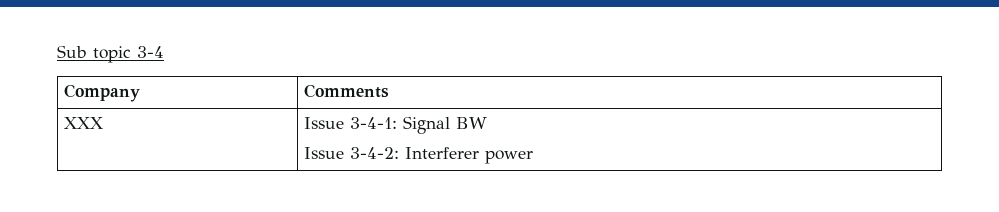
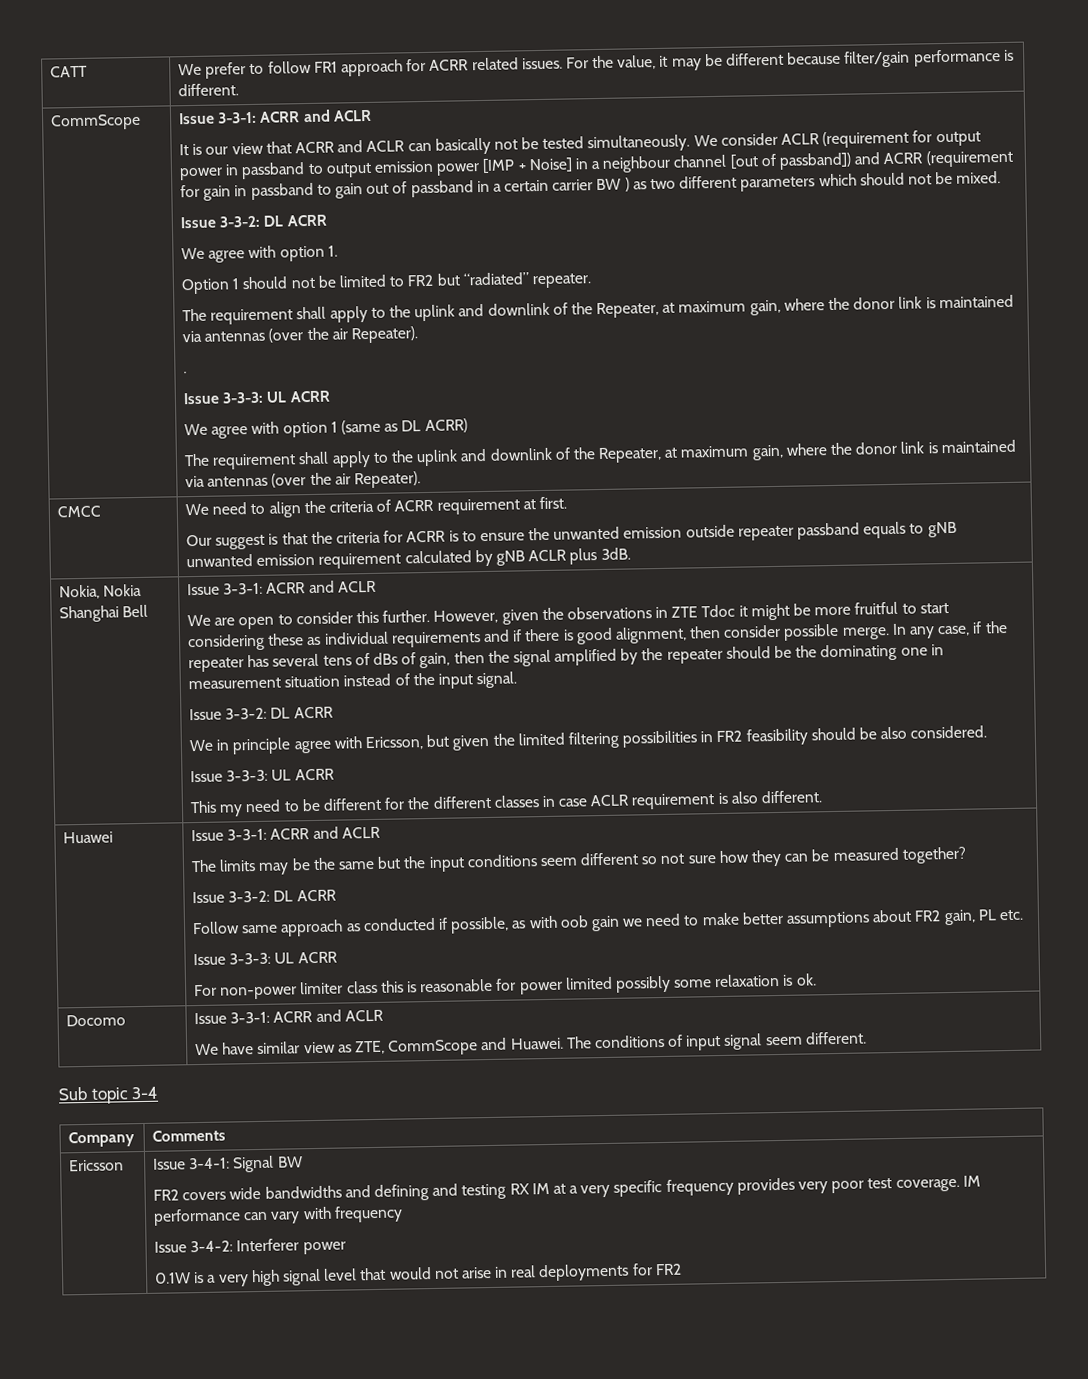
(57, 51) none -> [50,65,89,78] [178,49,1014,79] [178,83,240,97] [51,113,142,131] [178,109,372,125] [179,130,981,156] [179,149,1014,181] [180,171,1002,201] [180,214,327,229] [181,245,338,263] [181,272,592,295] [182,294,1014,325] [182,326,418,344] [183,371,188,374] [183,390,330,405] [184,418,468,439] [184,439,1016,470] [185,471,421,489] [57,505,102,518] [185,496,567,518] [186,521,957,550] [186,547,631,569] [59,583,143,600] [59,604,149,623] [187,580,377,596] [187,601,949,630] [188,620,1008,652] [188,643,944,673] [188,671,518,690] [189,706,334,721] [189,725,988,755] [190,768,335,783] [190,790,823,817] [63,831,114,844] [191,826,381,842] [191,846,967,875] [192,889,337,904] [192,909,1024,937] [193,951,338,966] [194,973,817,1000] [66,1014,127,1027] [194,1009,384,1025] [195,1031,867,1056] CATT | We prefer to follow FR1 approach for ACRR related issues. For the value, it may be different because filter/gain performance is different. // CommScope | Issue 3-3-1: ACRR and ACLR // It is our view that ACRR and ACLR can basically not be tested simultaneously. We consider ACLR (requirement for output power in passband to output emission power [IMP + Noise] in a neighbour channel [out of passband]) and ACRR (requirement for gain in passband to gain out of passband in a certain carrier BW ) as two different parameters which should not be mixed. // Issue 3-3-2: DL ACRR // We agree with option 1. // Option 1 should not be limited to FR2 but “radiated” repeater. // The requirement shall apply to the uplink and downlink of the Repeater, at maximum gain, where the donor link is maintained via antennas (over the air Repeater). // . // Issue 3-3-3: UL ACRR // We agree with option 1 (same as DL ACRR) // The requirement shall apply to the uplink and downlink of the Repeater, at maximum gain, where the donor link is maintained via antennas (over the air Repeater). // CMCC | We need to align the criteria of ACRR requirement at first. // Our suggest is that the criteria for ACRR is to ensure the unwanted emission outside repeater passband equals to gNB unwanted emission requirement calculated by gNB ACLR plus 3dB. // Nokia, Nokia Shanghai Bell | Issue 3-3-1: ACRR and ACLR // We are open to consider this further. However, given the observations in ZTE Tdoc it might be more fruitful to start considering these as individual requirements and if there is good alignment, then consider possible merge. In any case, if the repeater has several tens of dBs of gain, then the signal amplified by the repeater should be the dominating one in measurement situation instead of the input signal. // Issue 3-3-2: DL ACRR // We in principle agree with Ericsson, but given the limited filtering possibilities in FR2 feasibility should be also considered. // Issue 3-3-3: UL ACRR // This my need to be different for the different classes in case ACLR requirement is also different. // Huawei | Issue 3-3-1: ACRR and ACLR // The limits may be the same but the input conditions seem different so not sure how they can be measured together? // Issue 3-3-2: DL ACRR // Follow same approach as conducted if possible, as with oob gain we need to make better assumptions about FR2 gain, PL etc. // Issue 3-3-3: UL ACRR // For non-power limiter class this is reasonable for power limited possibly some relaxation is ok. // Docomo | Issue 3-3-1: ACRR and ACLR // We have similar view as ZTE, CommScope and Huawei. The conditions of input signal seem different. //
[64,117,105,129] XXX -> [69,1159,125,1172] Ericsson
[304,147,534,164] Issue 3-4-2: Interferer power -> [153,1175,981,1202] [153,1205,403,1226] [154,1238,346,1255] [155,1263,682,1287] FR2 covers wide bandwidths and defining and testing RX IM at a very specific frequency provides very poor test coverage. IM performance can vary with frequency // Issue 3-4-2: Interferer power // 0.1W is a very high signal level that would not arise in real deployments for FR2

